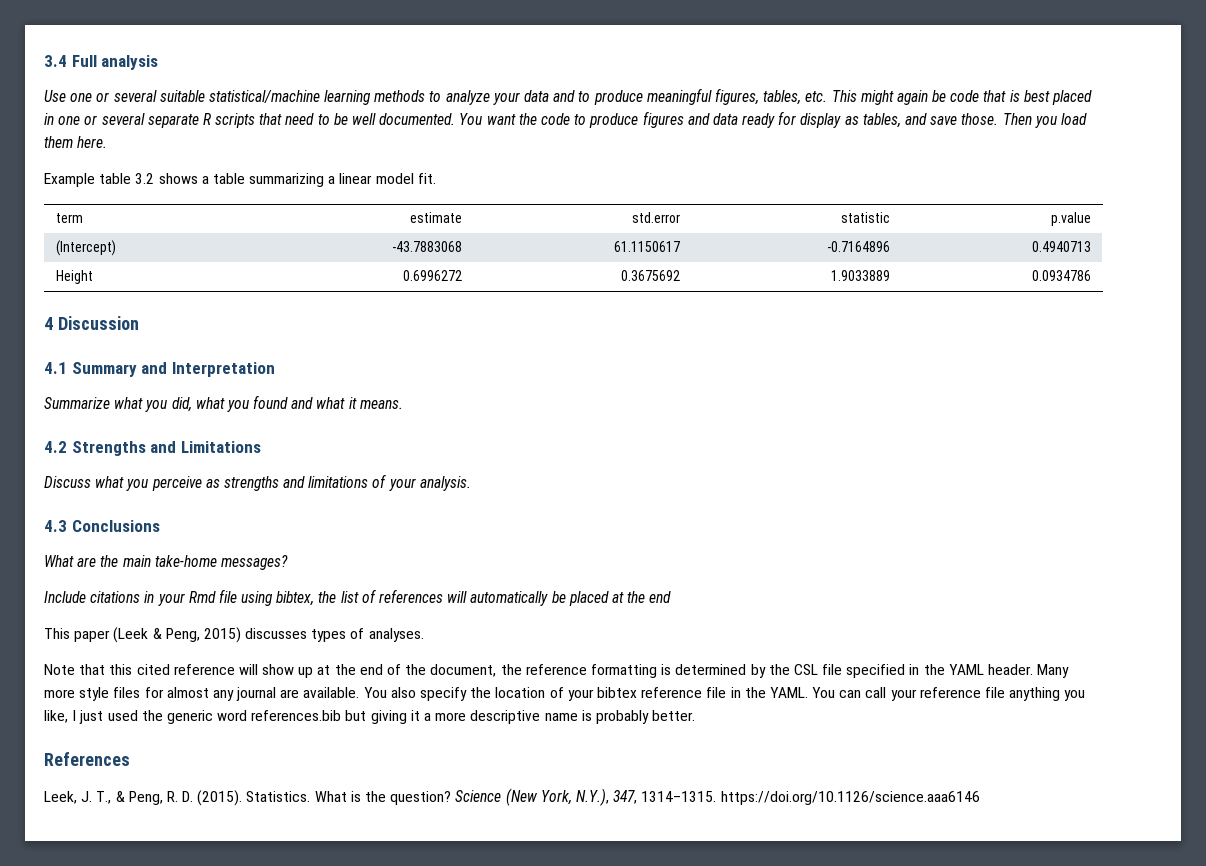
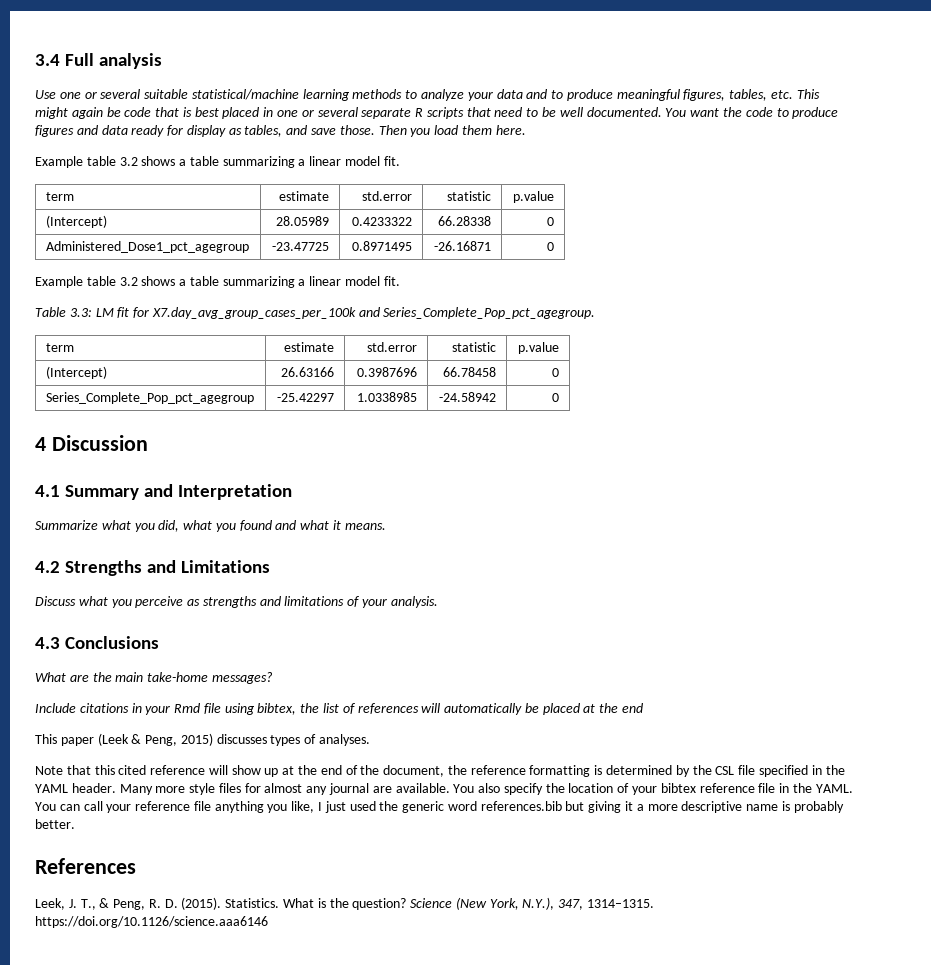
[392,241,463,252] [614,241,681,252] [827,241,891,252] [1032,241,1092,252] [55,270,93,284] [403,270,463,281] [621,270,681,281] [831,270,891,281] [1032,270,1092,281] -43.7883068 | 61.1150617 | -0.7164896 | 0.4940713 // Height | 0.6996272 | 0.3675692 | 1.9033889 | 0.0934786 -> [276,216,330,226] [352,217,413,226] [438,216,492,226] [547,217,555,226] [45,241,249,253] [272,242,330,251] [352,241,413,251] [434,241,492,251] [547,242,555,251] [35,276,400,288] [35,307,596,319] [45,343,74,352] [284,342,335,352] [367,342,418,352] [452,342,497,352] [518,342,560,354] [45,366,107,379] [281,367,335,377] [357,367,418,377] [443,367,497,377] [552,368,560,377] [45,392,254,404] [277,393,335,402] [357,392,418,402] [439,392,497,402] [552,393,560,402] 28.05989 | 0.4233322 | 66.28338 | 0 // Administered_Dose1_pct_agegroup | -23.47725 | 0.8971495 | -26.16871 | 0 // Example table 3.2 shows a table summarizing a linear model fit. // Table 3.3: LM fit for X7.day_avg_group_cases_per_100k and Series_Complete_Pop_pct_agegroup. // term | estimate | std.error | statistic | p.value // (Intercept) | 26.63166 | 0.3987696 | 66.78458 | 0 // Series_Complete_Pop_pct_agegroup | -25.42297 | 1.0338985 | -24.58942 | 0

